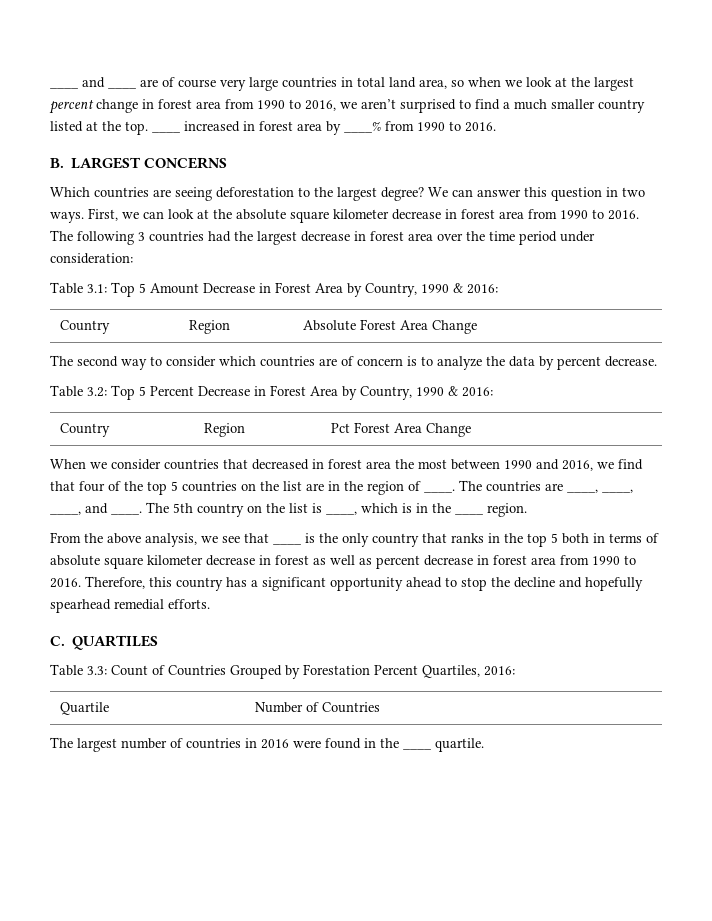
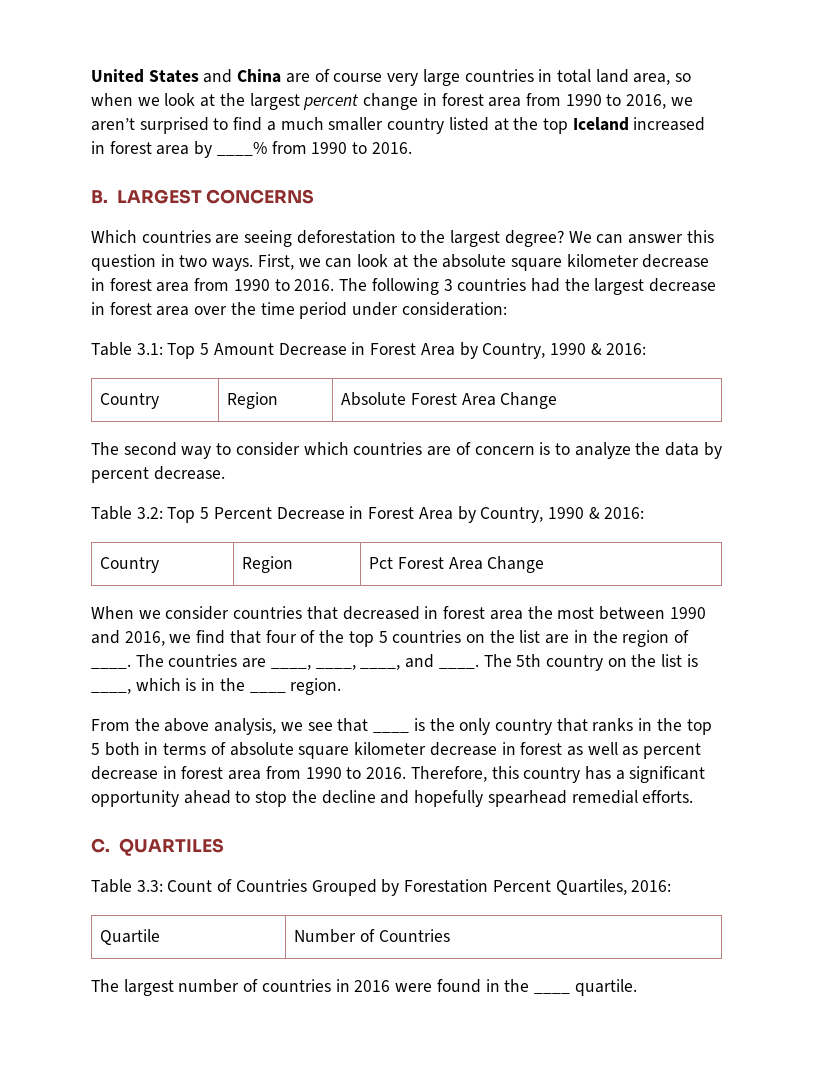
[50,77,137,89] ____ and ____ -> [91,69,282,83] United States and China
[125,121,181,135] top. ____ -> [542,117,629,134] top Iceland

